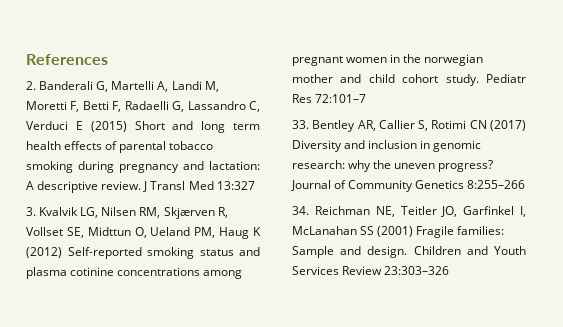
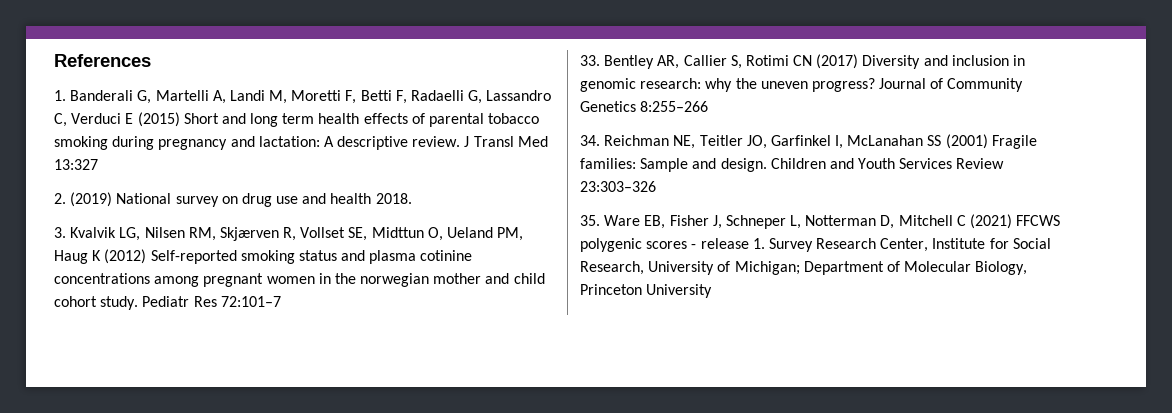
[26,81,36,90] 2. -> [54,90,66,101] 1.
(255, 185) none -> [54,192,412,207] // 2. (2019) National survey on drug use and health 2018.
(450, 270) none -> [580,214,1061,229] [580,238,1051,252] [580,261,1028,275] [580,284,713,298] // 35. Ware EB, Fisher J, Schneper L, Notterman D, Mitchell C (2021) FFCWS polygenic scores - release 1. Survey Research Center, Institute for Social Research, University of Michigan; Department of Molecular Biology, Princeton University

